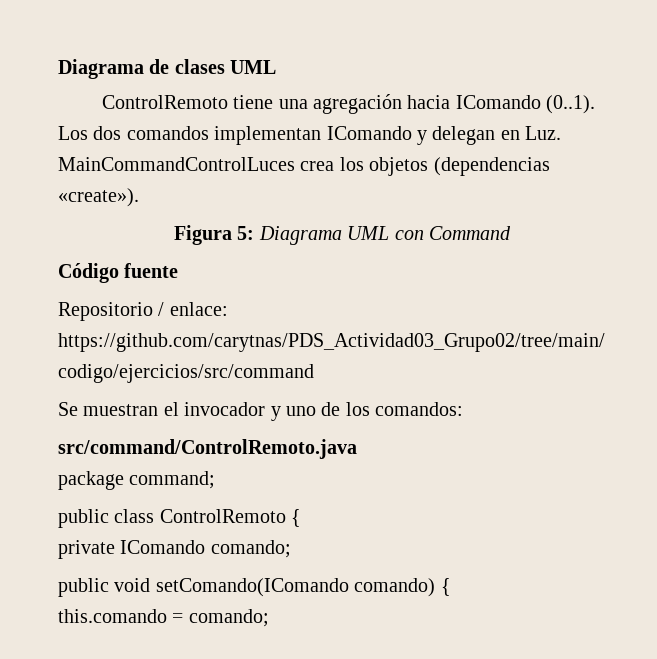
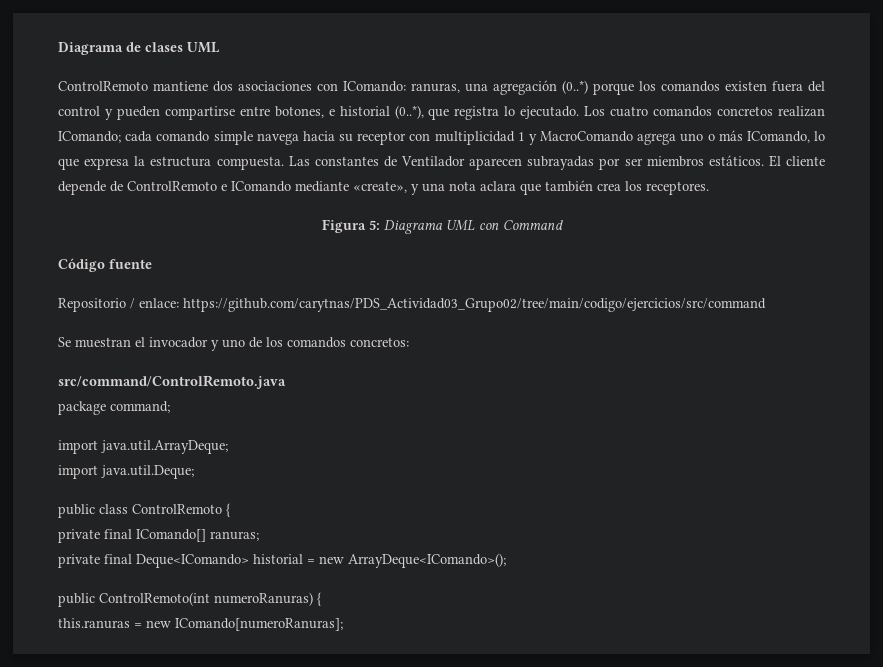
[233,94,596,114] [58,126,562,145] [58,157,550,176] [58,188,139,207] tiene una agregación hacia IComando (0..1). Los dos comandos implementan IComando y delegan en Luz. MainCommandControlLuces crea los objetos (dependencias «create»). -> [153,80,825,95] [58,105,826,120] [58,130,825,145] [58,155,825,170] [58,180,709,195] mantiene dos asociaciones con IComando: ranuras, una agregación (0..*) porque los comandos existen fuera del control y pueden compartirse entre botones, e historial (0..*), que registra lo ejecutado. Los cuatro comandos concretos realizan IComando; cada comando simple navega hacia su receptor con multiplicidad 1 y MacroComando agrega uno o más IComando, lo que expresa la estructura compuesta. Las constantes de Ventilador aparecen subrayadas por ser miembros estáticos. El cliente depende de ControlRemoto e IComando mediante «create», y una nota aclara que también crea los receptores.
[375,402,464,416] comandos: -> [287,337,409,348] comandos concretos:
(216, 480) none -> [58,440,228,454] [58,465,194,479] // import java.util.ArrayDeque; // import java.util.Deque;
[120,540,291,558] [58,578,451,597] [58,609,269,627] IComando comando; // public void setComando(IComando comando) { // this.comando = comando; -> [104,529,259,542] [58,553,506,568] [58,592,321,607] [58,618,343,631] final IComando[] ranuras; // private final Deque<IComando> historial = new ArrayDeque<IComando>(); // public ControlRemoto(int numeroRanuras) { // this.ranuras = new IComando[numeroRanuras];

